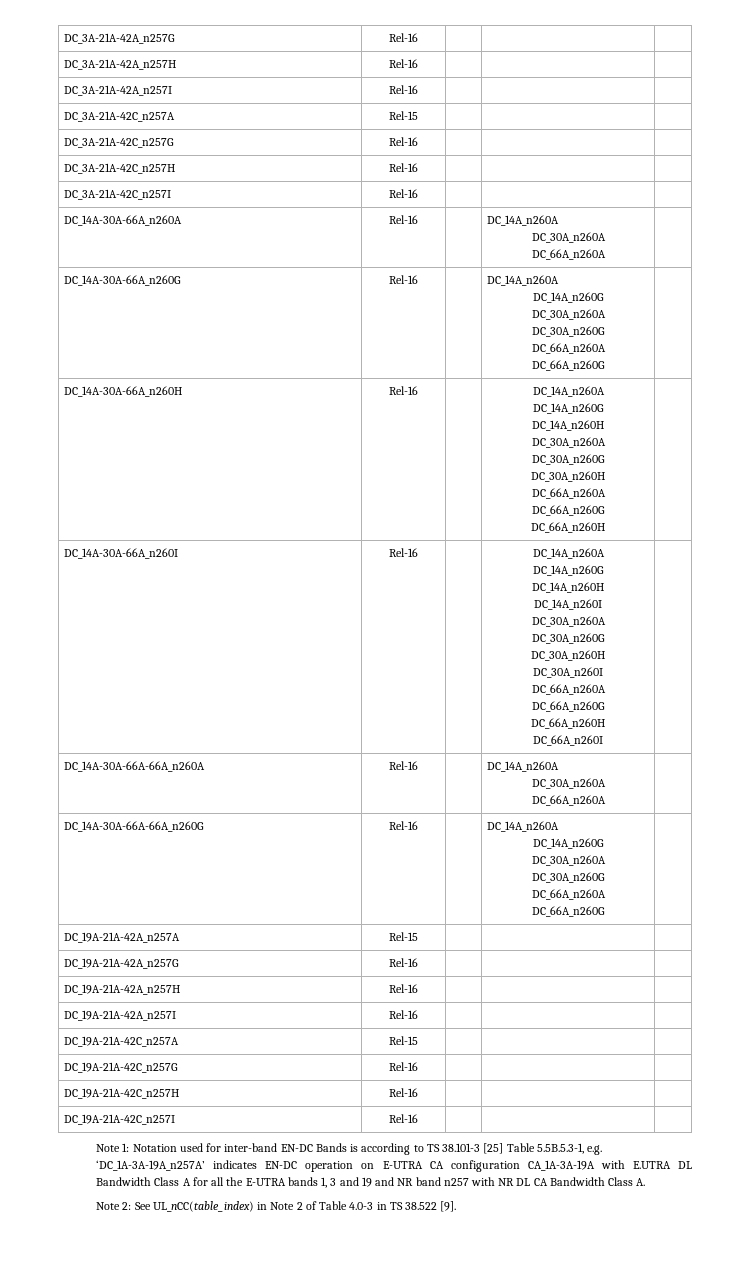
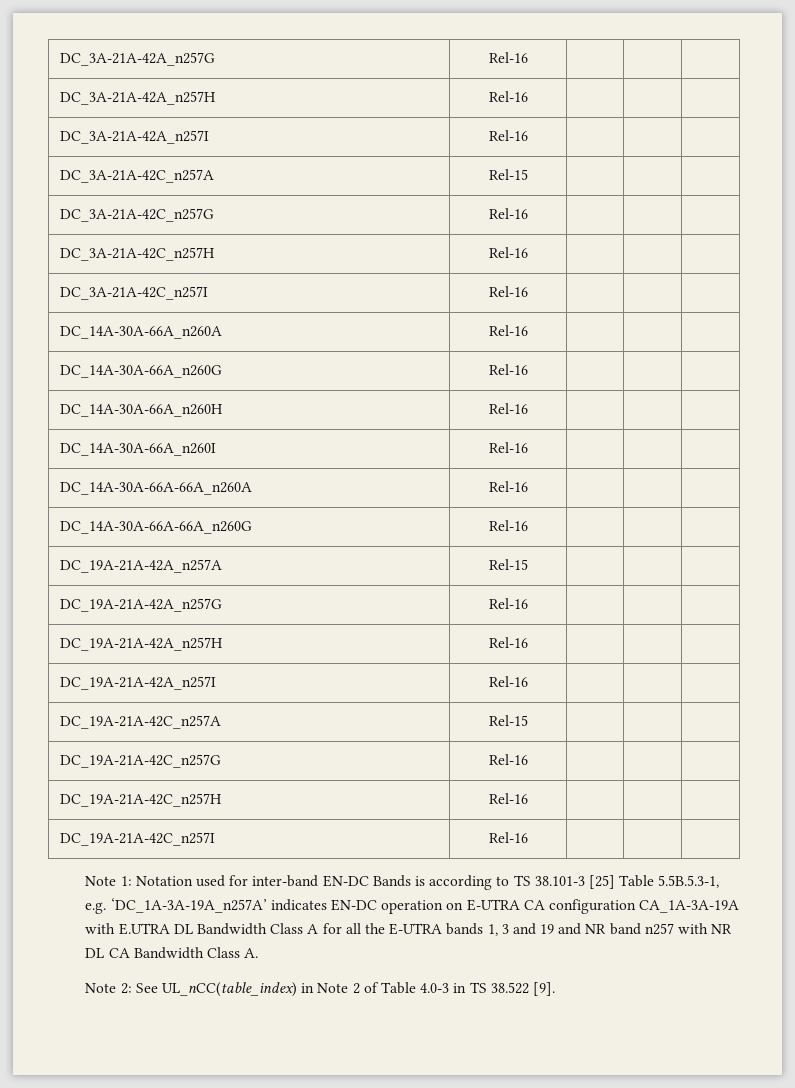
[487,215,560,226] [531,232,606,243] [531,249,606,260] DC_14A_n260A // DC_30A_n260A // DC_66A_n260A -> (528, 330) none
[487,275,560,286] [533,292,604,303] [531,309,606,320] [532,326,605,337] [531,343,606,354] [532,360,605,371] [64,386,183,397] [389,386,418,395] [532,386,605,397] [533,403,604,414] [532,420,604,431] [531,437,606,448] [532,454,605,465] [531,471,605,482] [531,488,606,499] [532,505,605,516] [531,522,605,533] [64,548,179,559] [389,548,418,557] [532,548,605,559] [533,565,604,576] [532,582,604,593] [534,599,602,610] [531,616,606,627] [532,633,605,644] [531,650,605,661] [533,667,603,678] [531,684,606,695] [532,701,605,712] [531,718,605,729] [533,735,603,746] DC_14A_n260A // DC_14A_n260G // DC_30A_n260A // DC_30A_n260G // DC_66A_n260A // DC_66A_n260G | // DC_14A-30A-66A_n260H | Rel-16 | | DC_14A_n260A // DC_14A_n260G // DC_14A_n260H // DC_30A_n260A // DC_30A_n260G // DC_30A_n260H // DC_66A_n260A // DC_66A_n260G // DC_66A_n260H | // DC_14A-30A-66A_n260I | Rel-16 | | DC_14A_n260A // DC_14A_n260G // DC_14A_n260H // DC_14A_n260I // DC_30A_n260A // DC_30A_n260G // DC_30A_n260H // DC_30A_n260I // DC_66A_n260A // DC_66A_n260G // DC_66A_n260H // DC_66A_n260I -> [59,404,223,417] [488,403,528,414] [59,443,216,456] [488,442,528,453] | // DC_14A-30A-66A_n260H | Rel-16 | | | // DC_14A-30A-66A_n260I | Rel-16 | |
[487,761,560,772] [531,778,606,789] [531,795,606,806] DC_14A_n260A // DC_30A_n260A // DC_66A_n260A -> (528, 486) none
[487,821,560,832] [533,838,604,849] [531,855,606,866] [532,872,605,883] [531,889,606,900] [532,906,605,917] DC_14A_n260A // DC_14A_n260G // DC_30A_n260A // DC_30A_n260G // DC_66A_n260A // DC_66A_n260G -> (528, 525) none

